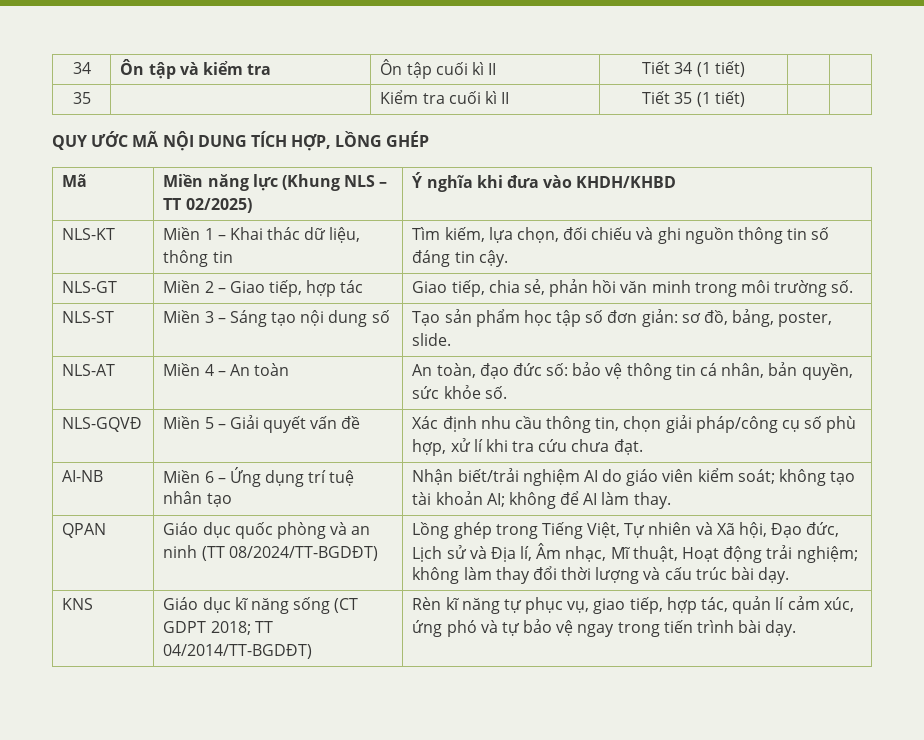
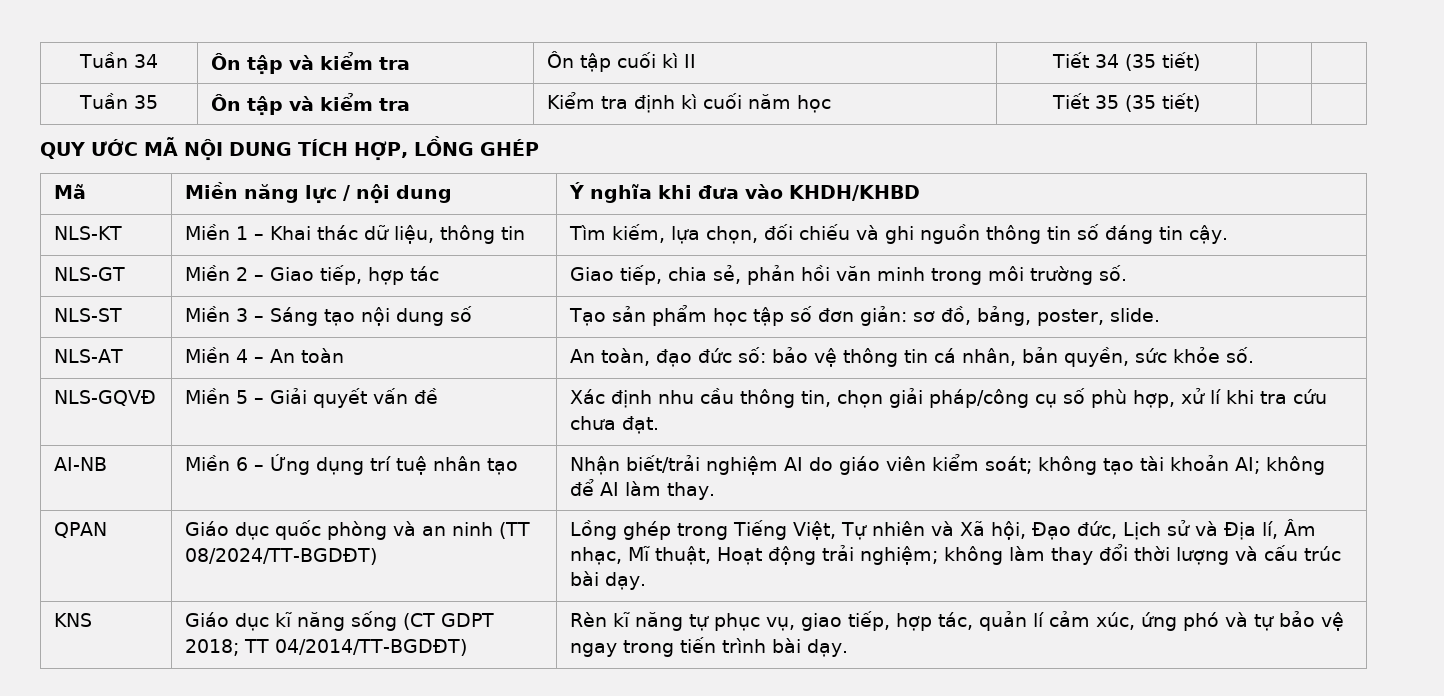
(72, 68) none -> [79,52,129,68] Tuần
[696,61,745,77] (1 tiết) | | // -> [1125,52,1200,71] [79,93,129,109] (35 tiết) | | // Tuần
[380,90,510,104] | Kiểm tra cuối kì II -> [211,92,411,116] [547,92,832,113] Ôn tập và kiểm tra | Kiểm tra định kì cuối năm học
[696,92,711,107] (1 -> [1125,95,1156,112] (35
[281,174,388,191] [163,198,252,213] (Khung NLS – TT 02/2025) -> [343,184,453,204] / nội dung

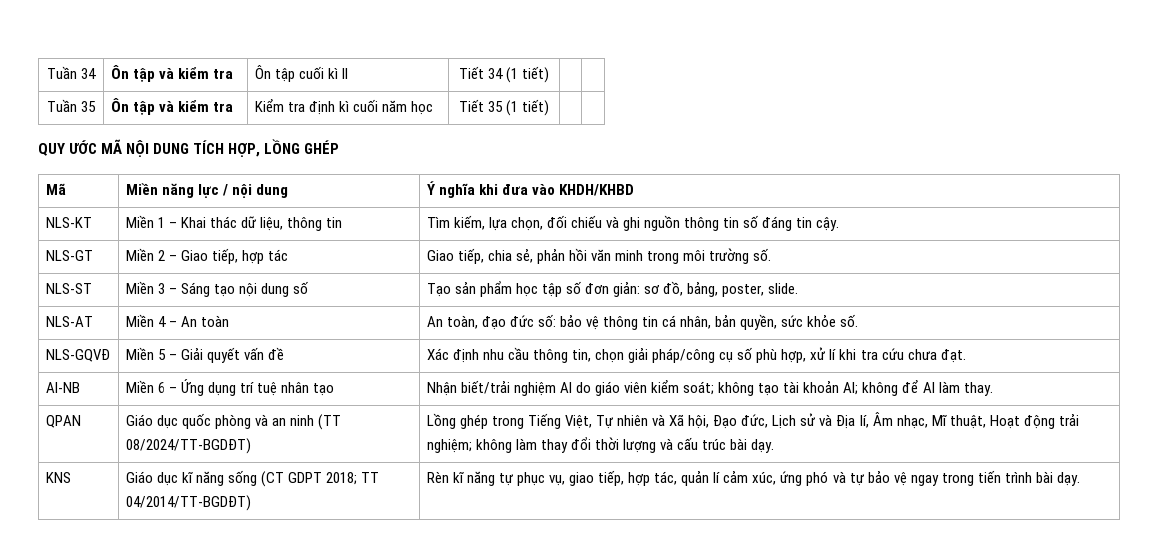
[1125,54,1156,71] (35 -> [506,67,519,83] (1
[1125,95,1156,112] (35 -> [506,100,519,116] (1

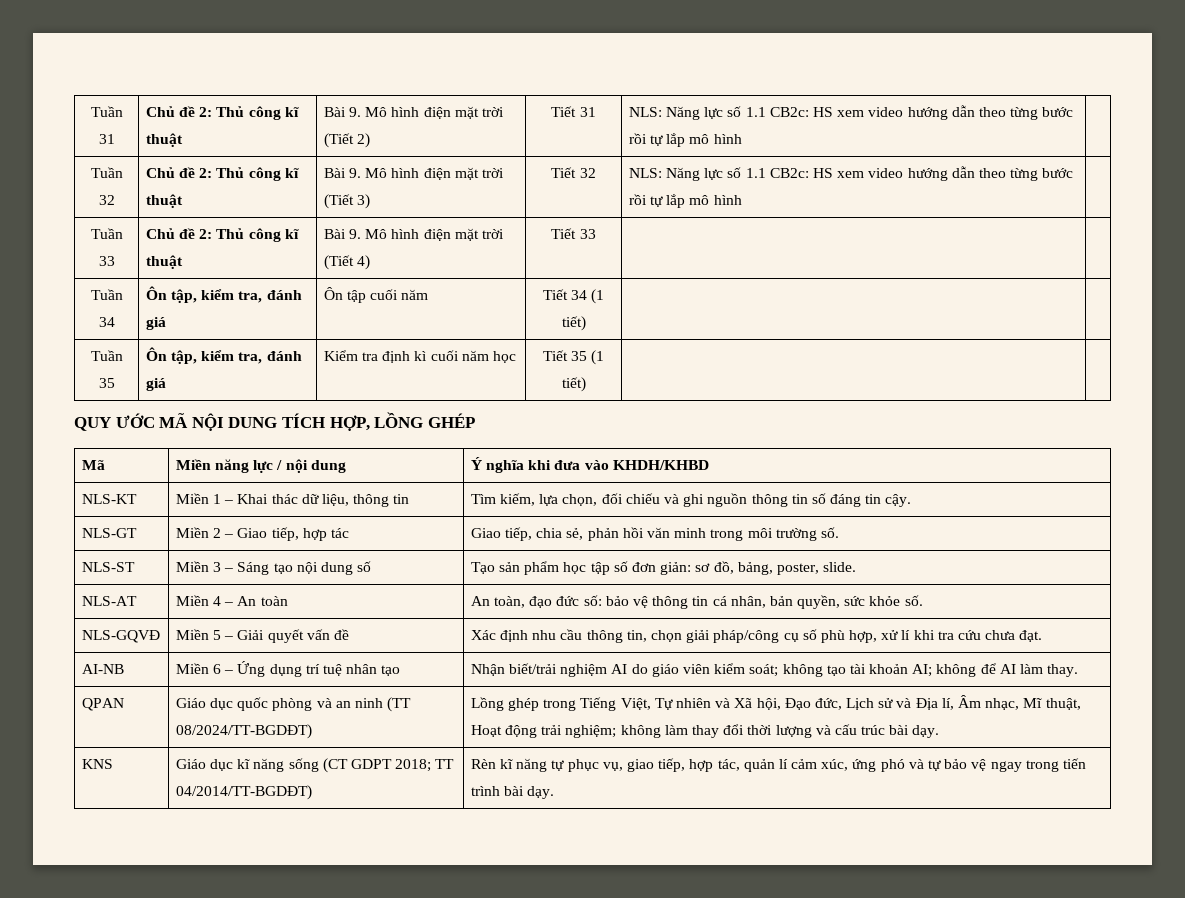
[46,66,97,79] [110,65,233,82] Tuần 34 | Ôn tập và kiểm tra -> [90,106,123,117] [98,134,115,144] [145,106,299,120] [145,133,183,147] [323,106,504,119] [323,133,371,148] [551,106,596,117] [628,105,1074,120] [628,133,742,147] [90,167,123,178] [98,195,115,205] [145,167,299,181] [145,194,183,208] [323,167,504,180] [323,194,371,209] [551,167,596,178] [628,166,1074,181] [628,194,742,208] [90,228,123,239] [98,256,115,266] [145,228,299,242] [145,255,183,269] [323,228,504,241] [323,255,371,270] [551,228,596,239] [90,289,123,300] [98,317,115,327] [145,286,302,303] [145,317,166,330] Tuần 31 | Chủ đề 2: Thủ công kĩ thuật | Bài 9. Mô hình điện mặt trời (Tiết 2) | Tiết 31 | NLS: Năng lực số 1.1 CB2c: HS xem video hướng dẫn theo từng bước rồi tự lắp mô hình | // Tuần 32 | Chủ đề 2: Thủ công kĩ thuật | Bài 9. Mô hình điện mặt trời (Tiết 3) | Tiết 32 | NLS: Năng lực số 1.1 CB2c: HS xem video hướng dẫn theo từng bước rồi tự lắp mô hình | // Tuần 33 | Chủ đề 2: Thủ công kĩ thuật | Bài 9. Mô hình điện mặt trời (Tiết 4) | Tiết 33 | | // Tuần 34 | Ôn tập, kiểm tra, đánh giá
[327,68,348,79] kì II -> [401,289,429,300] năm
[132,100,233,115] tập và kiểm tra -> [171,350,302,364] [145,378,166,391] tập, kiểm tra, đánh giá

